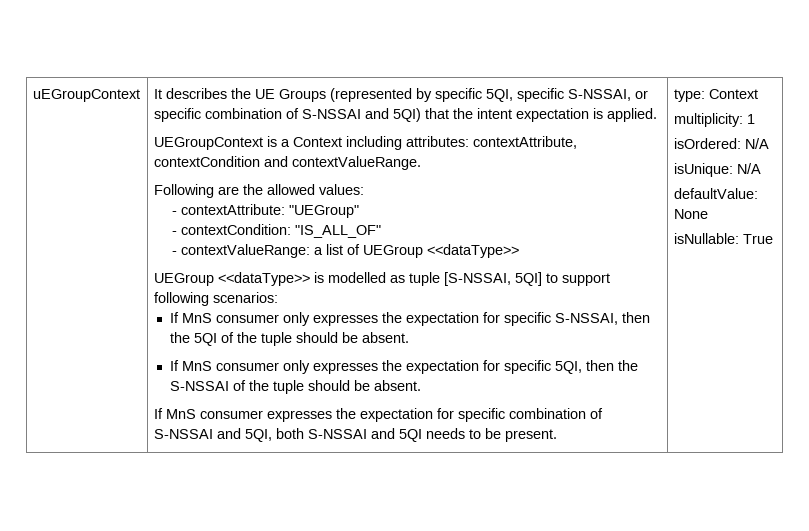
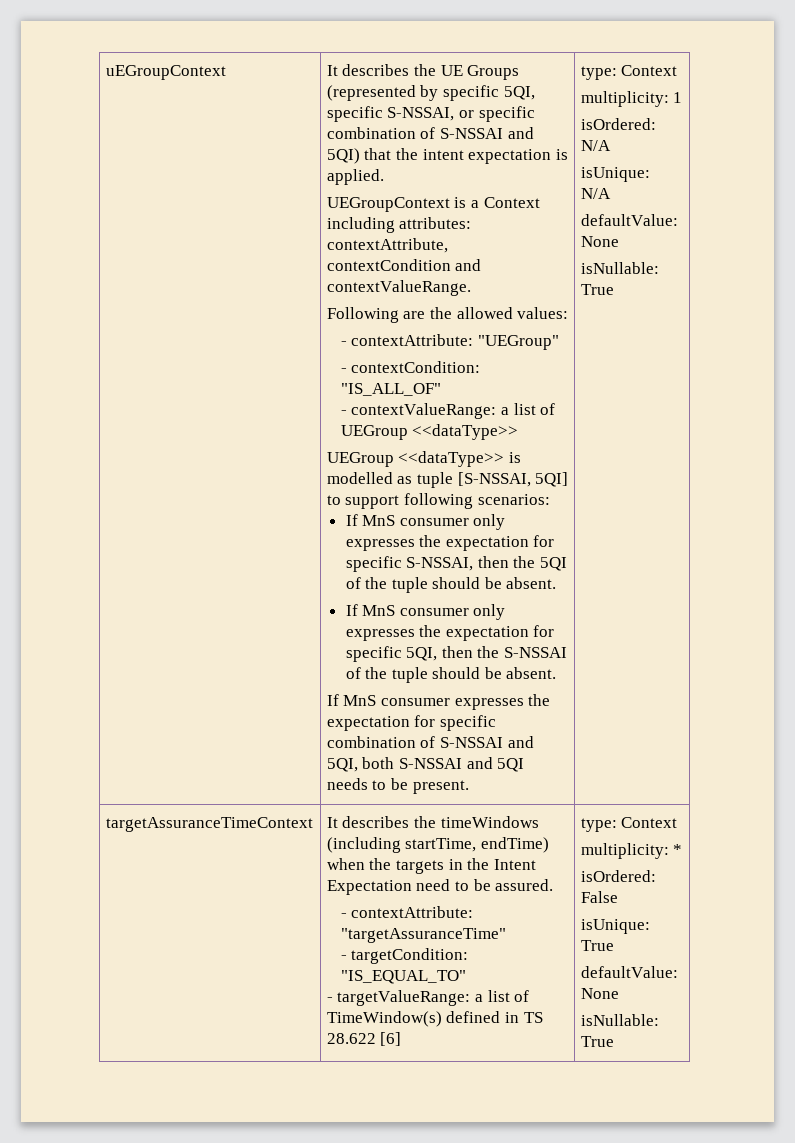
(773, 239) none -> [105,817,313,832] [326,816,539,828] [326,837,549,853] [326,858,536,874] [326,879,554,895] [340,906,474,918] [340,928,506,943] [340,948,469,964] [340,970,466,984] [326,990,530,1006] [326,1011,543,1027] [326,1032,402,1046] [580,817,678,832] [580,843,683,859] [580,870,656,882] [580,891,618,903] [580,919,650,934] [580,940,614,951] [580,966,678,978] [580,988,619,999] [580,1014,659,1026] [580,1036,614,1047] // targetAssuranceTimeContext | It describes the timeWindows (including startTime, endTime) when the targets in the Intent Expectation need to be assured. // - contextAttribute: "targetAssuranceTime" // - targetCondition: "IS_EQUAL_TO" // - targetValueRange: a list of TimeWindow(s) defined in TS 28.622 [6] | type: Context // multiplicity: * // isOrdered: False // isUnique: True // defaultValue: None // isNullable: True

